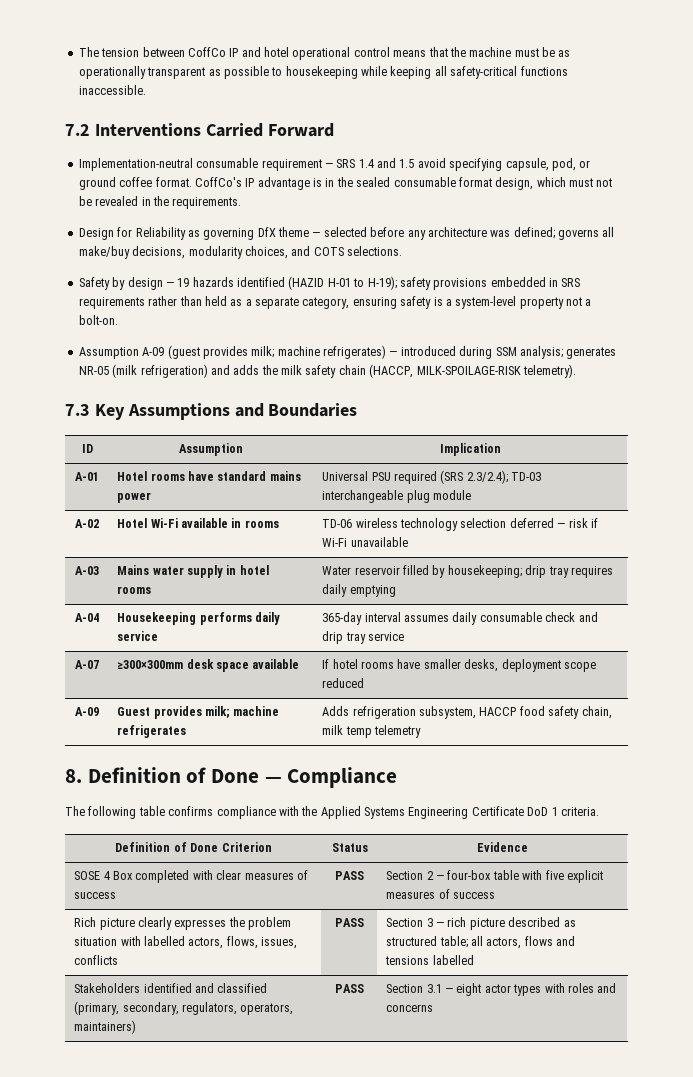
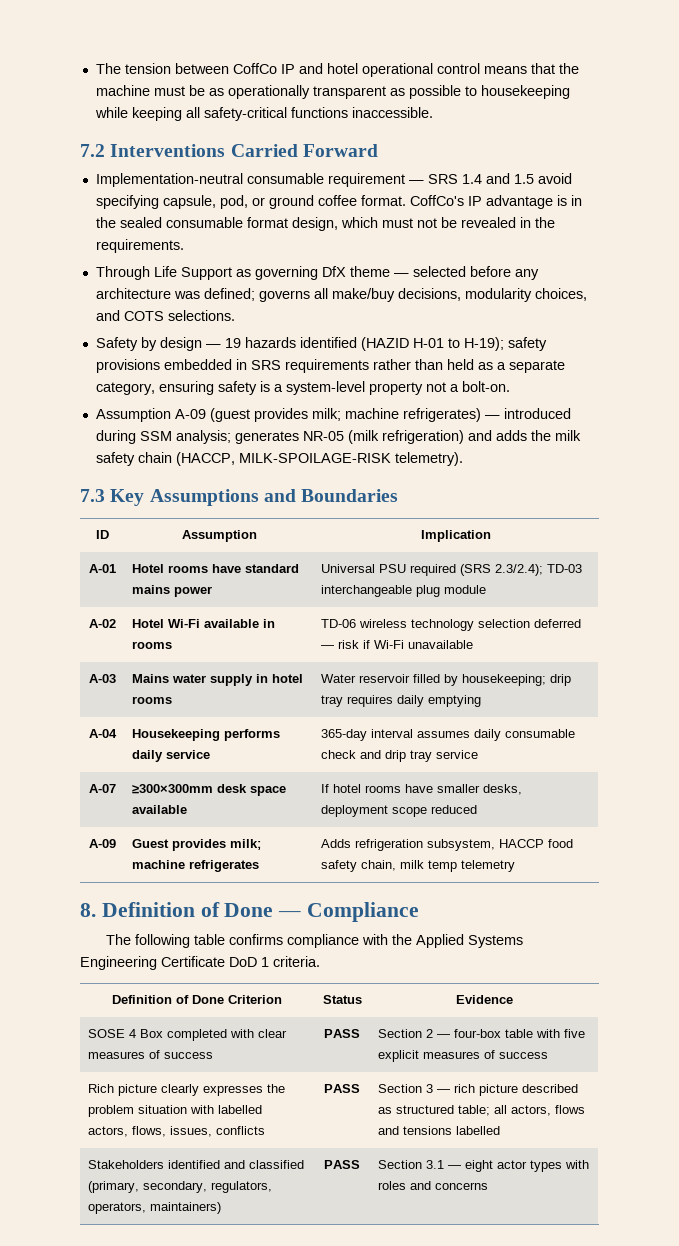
[78,227,186,240] Design for Reliability -> [95,266,232,280] Through Life Support

